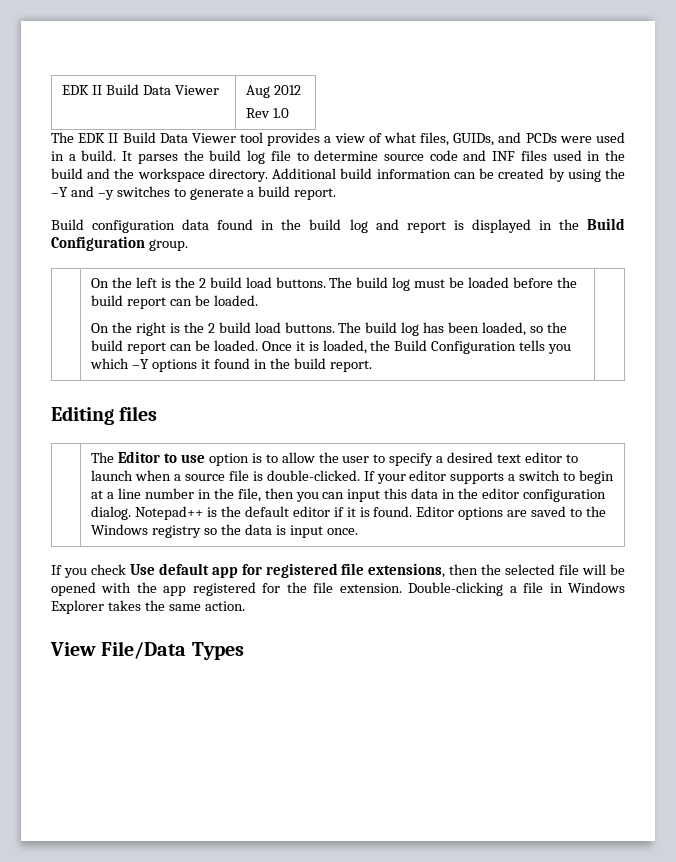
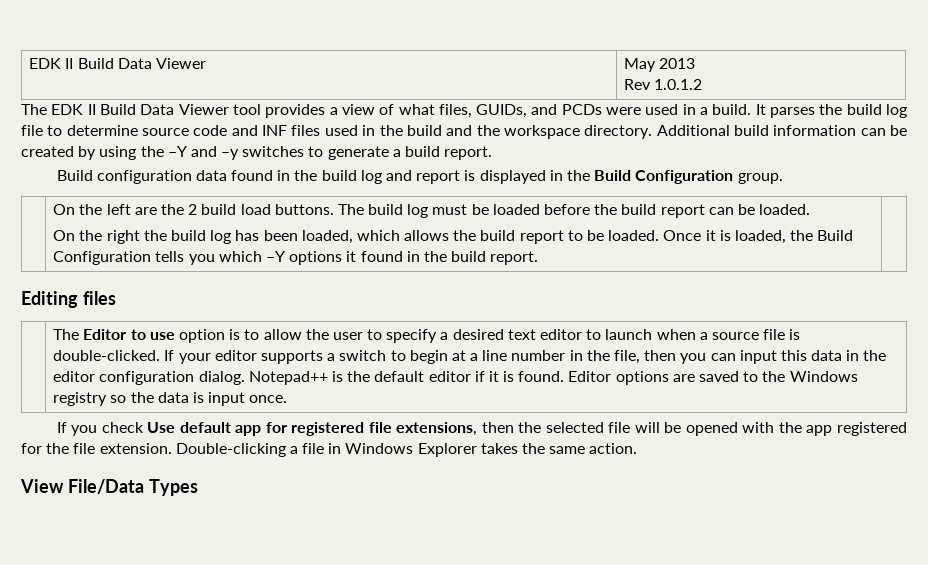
[246,85,302,98] Aug 2012 -> [624,58,696,72] May 2013
[273,108,290,118] 1.0 -> [654,79,703,90] 1.0.1.2
[160,278,171,288] is -> [134,207,157,215] are
[169,322,362,333] is the 2 build load buttons. The -> [143,230,167,241] the
[529,322,567,333] [91,340,193,354] so the build report can -> [356,230,583,244] which allows the build report to

